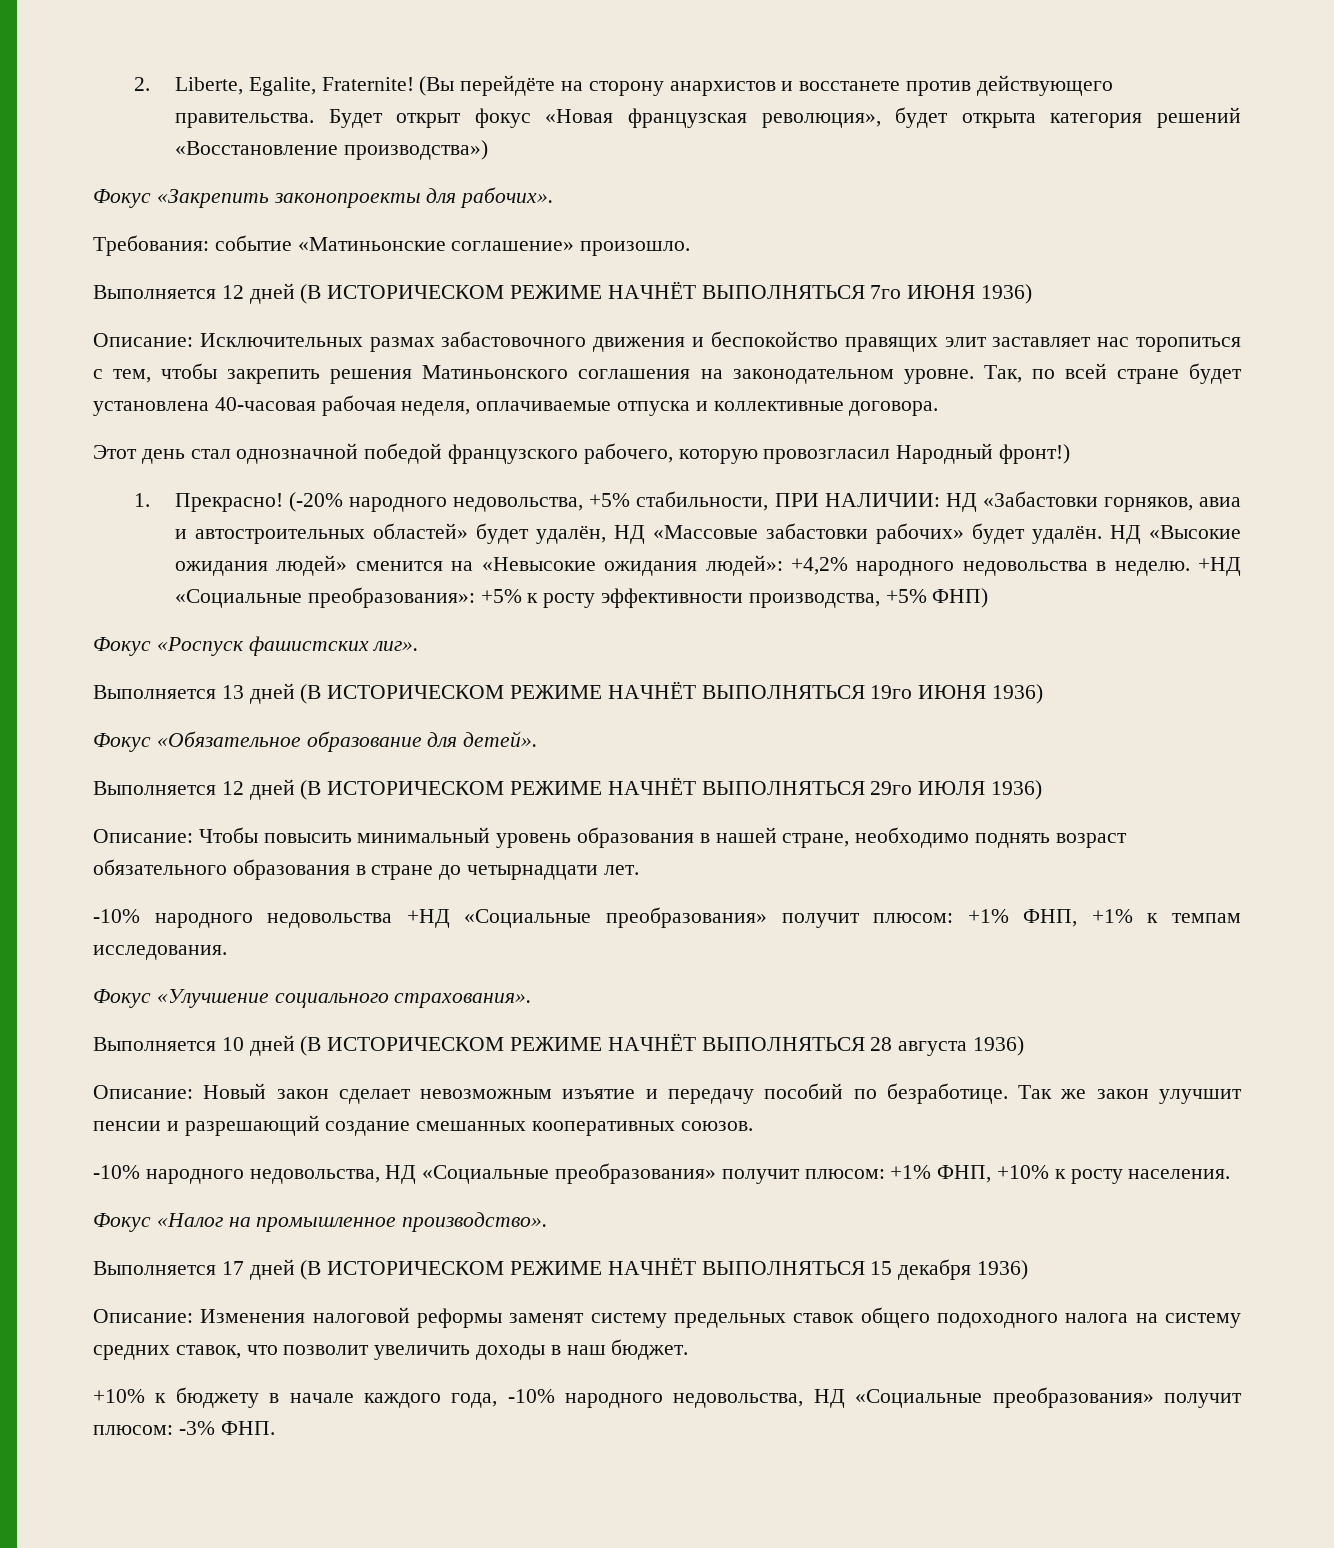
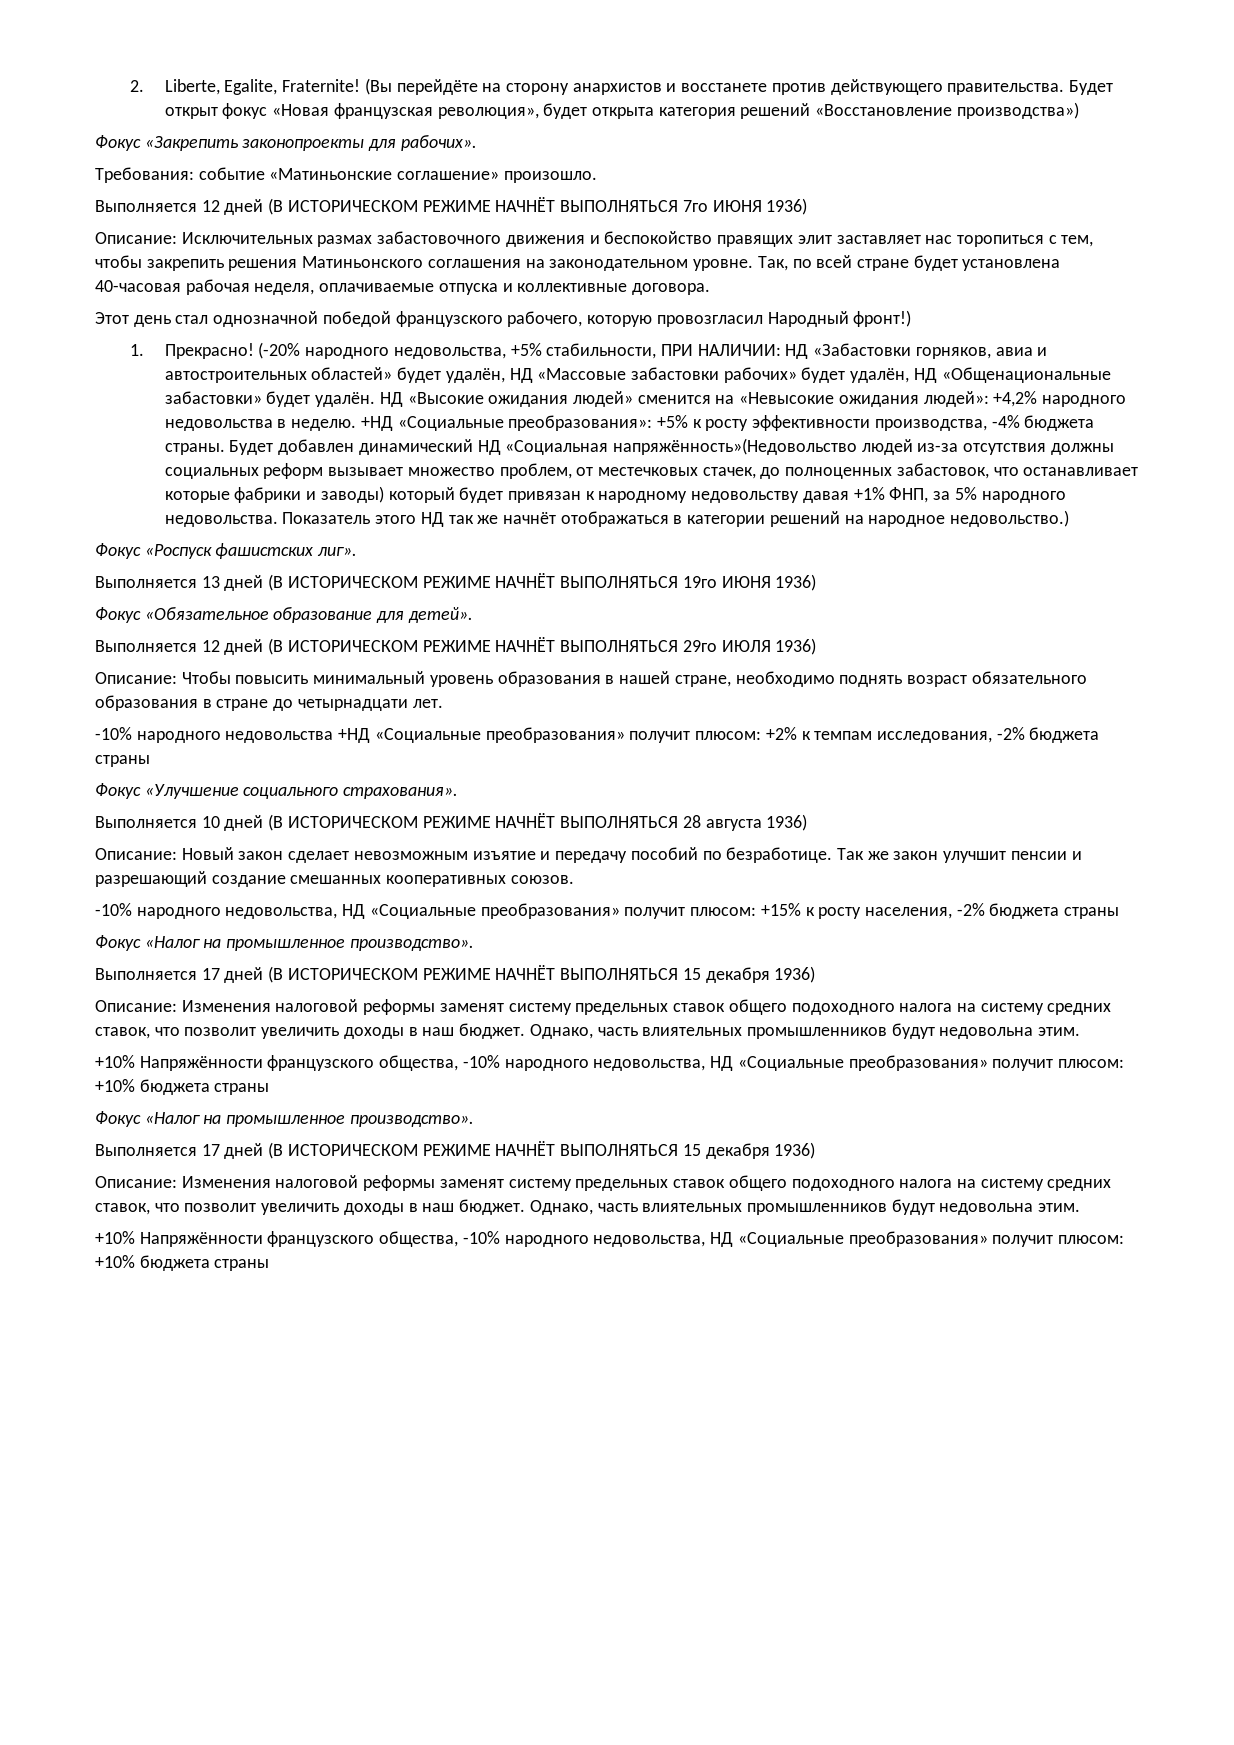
(1026, 533) none -> [850,367,1111,383] [164,391,311,407] удалён, НД «Общенациональные забастовки» будет
[885,588,989,608] +5% ФНП) -> [991,415,1095,431] [164,438,1114,455] [164,463,1139,479] [164,486,1066,503] [164,510,1070,527] -4% бюджета страны. Будет добавлен динамический НД «Социальная напряжённость»(Недовольство людей из-за отсутствия должны социальных реформ вызывает множество проблем, от местечковых стачек, до полноценных забастовок, что останавливает которые фабрики и заводы) который будет привязан к народному недовольству давая +1% ФНП, за 5% народного недовольства. Показатель этого НД так же начнёт отображаться в категории решений на народное недовольство.)
[967,909,1241,927] [93,945,227,960] +1% ФНП, +1% к темпам исследования. -> [765,727,1100,743] [95,755,150,767] +2% к темпам исследования, -2% бюджета страны
[890,1165,1231,1184] +1% ФНП, +10% к росту населения. -> [760,903,1120,919] +15% к росту населения, -2% бюджета страны
[93,1387,1242,1408] [93,1421,275,1435] // +10% к бюджету в начале каждого года, -10% народного недовольства, НД «Социальные преобразования» получит плюсом: -3% ФНП. -> [529,1023,1081,1039] [95,1055,1124,1071] [95,1079,270,1095] [95,1111,474,1127] [95,1141,816,1159] [95,1175,1112,1191] [95,1199,1081,1215] [95,1231,1124,1247] [95,1255,270,1271] Однако, часть влиятельных промышленников будут недовольна этим. // +10% Напряжённости французского общества, -10% народного недовольства, НД «Социальные преобразования» получит плюсом: +10% бюджета страны // Фокус «Налог на промышленное производство». // Выполняется 17 дней (В ИСТОРИЧЕСКОМ РЕЖИМЕ НАЧНЁТ ВЫПОЛНЯТЬСЯ 15 декабря 1936) // Описание: Изменения налоговой реформы заменят систему предельных ставок общего подоходного налога на систему средних ставок, что позволит увеличить доходы в наш бюджет. Однако, часть влиятельных промышленников будут недовольна этим. // +10% Напряжённости французского общества, -10% народного недовольства, НД «Социальные преобразования» получит плюсом: +10% бюджета страны

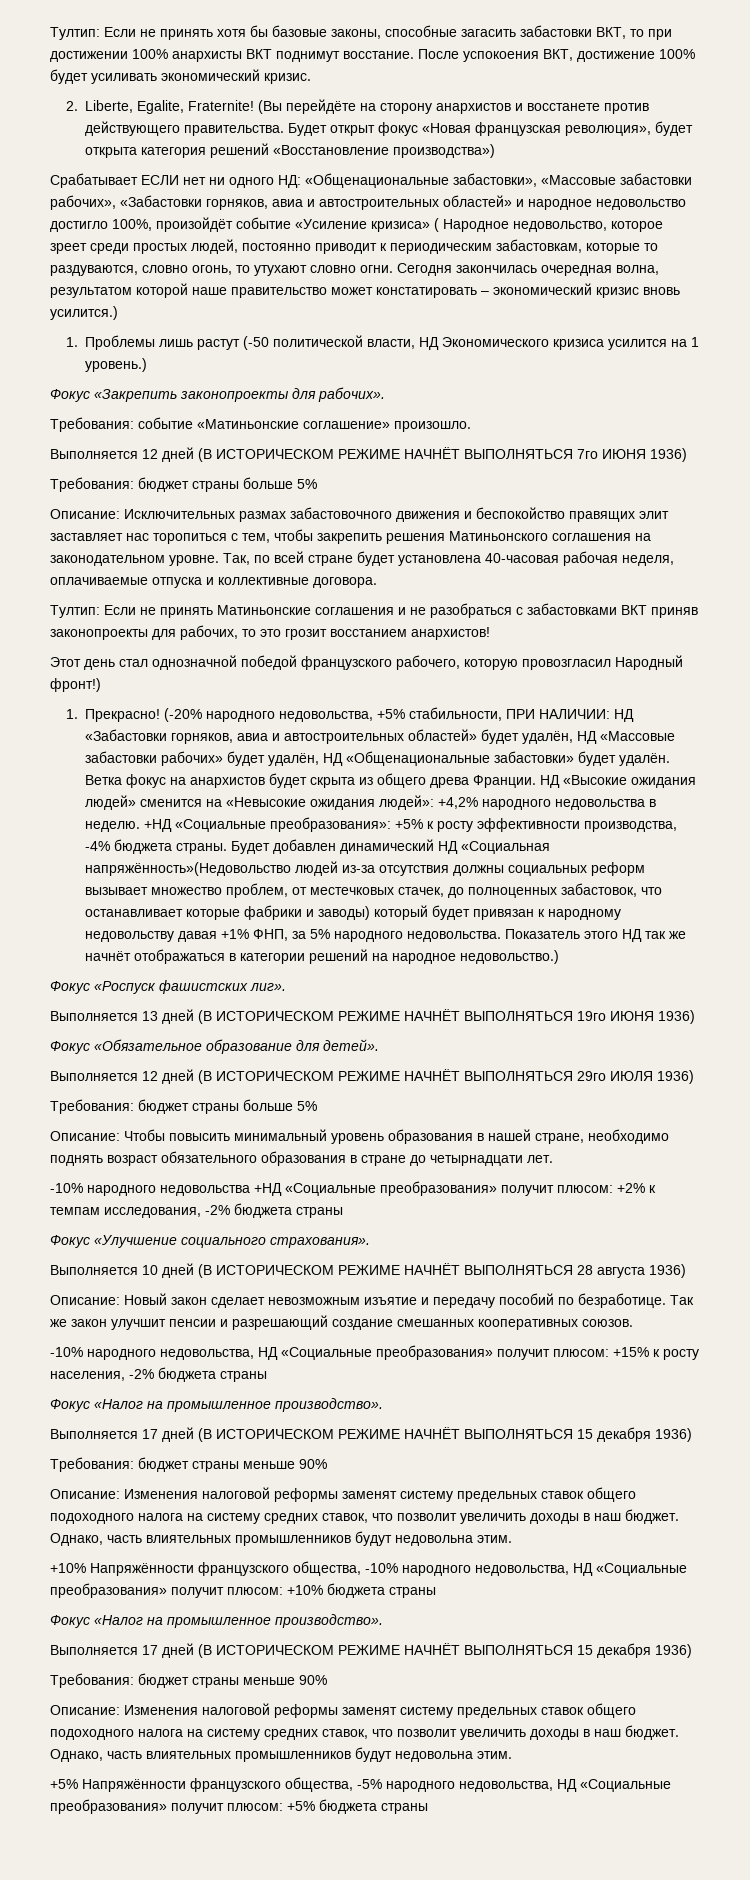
(129, 86) none -> [50,25,672,40] [50,49,695,62] [50,69,311,84] Тултип: Если не принять хотя бы базовые законы, способные загасить забастовки ВКТ, то при достижении 100% анархисты ВКТ поднимут восстание. После успокоения ВКТ, достижение 100% будет усиливать экономический кризис. //
(1079, 110) none -> [50,173,692,188] [50,195,686,210] [50,217,663,232] [50,239,658,254] [50,263,659,276] [50,283,680,298] [50,306,118,320] [66,335,700,350] [85,358,148,372] // Срабатывает ЕСЛИ нет ни одного НД: «Общенациональные забастовки», «Массовые забастовки рабочих», «Забастовки горняков, авиа и автостроительных областей» и народное недовольство достигло 100%, произойдёт событие «Усиление кризиса» ( Народное недовольство, которое зреет среди простых людей, постоянно приводит к периодическим забастовкам, которые то раздуваются, словно огонь, то утухают словно огни. Сегодня закончилась очередная волна, результатом которой наше правительство может констатировать – экономический кризис вновь усилится.) // 1. Проблемы лишь растут (-50 политической власти, НД Экономического кризиса усилится на 1 уровень.)
(808, 206) none -> [50,477,317,492] // Требования: бюджет страны больше 5%
(711, 289) none -> [50,603,698,618] [50,625,490,640] // Тултип: Если не принять Матиньонские соглашения и не разобраться с забастовками ВКТ приняв законопроекты для рабочих, то это грозит восстанием анархистов!
(376, 399) none -> [85,773,537,788] Ветка фокус на анархистов будет скрыта из общего древа Франции.
(817, 646) none -> [50,1099,317,1114] // Требования: бюджет страны больше 5%
(816, 974) none -> [50,1457,327,1472] // Требования: бюджет страны меньше 90%
(816, 1150) none -> [50,1673,327,1688] // Требования: бюджет страны меньше 90%
[95,1231,1124,1247] [95,1255,135,1268] +10% Напряжённости французского общества, -10% народного недовольства, НД «Социальные преобразования» получит плюсом: +10% -> [50,1777,671,1792] [50,1799,315,1814] +5% Напряжённости французского общества, -5% народного недовольства, НД «Социальные преобразования» получит плюсом: +5%

